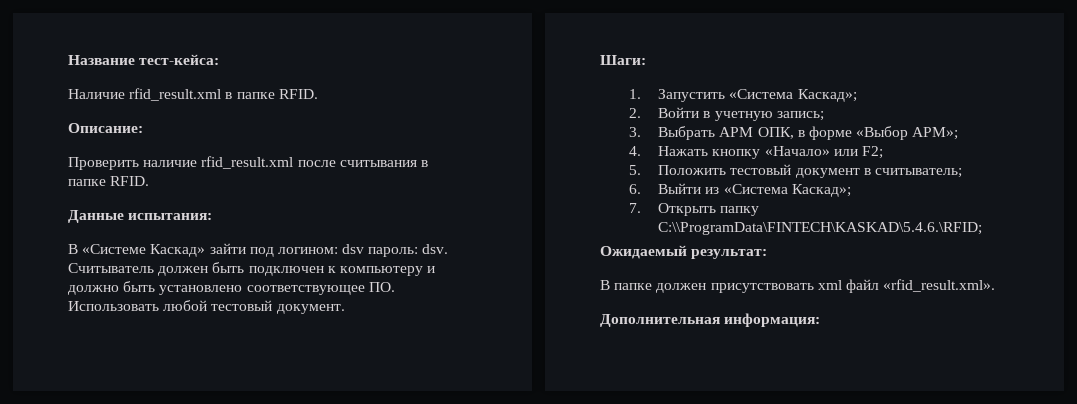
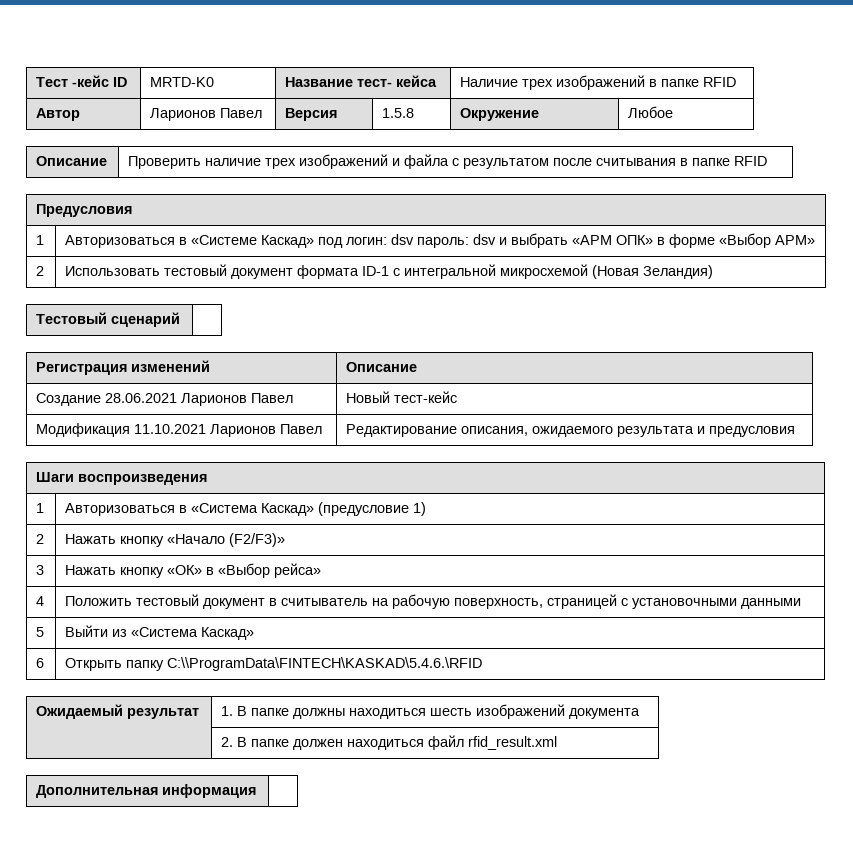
[68,54,220,65] [68,88,318,101] [68,123,143,133] [68,156,428,170] [68,176,150,186] [68,210,213,223] [68,243,449,257] [68,262,436,276] [68,281,395,295] [68,300,345,314] [600,55,646,65] [629,89,857,102] [629,107,824,121] [629,126,959,140] [629,146,883,159] [629,164,962,178] [629,183,851,197] [629,203,760,216] [658,222,983,235] [600,245,768,259] [600,279,996,293] [600,313,821,327] Название тест-кейса: // Наличие rfid_result.xml в папке RFID. // Описание: // Проверить наличие rfid_result.xml после считывания в папке RFID. // Данные испытания: // В «Системе Каскад» зайти под логином: dsv пароль: dsv. Считыватель должен быть подключен к компьютеру и должно быть установлено соответствующее ПО. Использовать любой тестовый документ. // Шаги: // 1. Запустить «Система Каскад»; // 2. Войти в учетную запись; // 3. Выбрать АРМ ОПК, в форме «Выбор АРМ»; // 4. Нажать кнопку «Начало» или F2; // 5. Положить тестовый документ в считыватель; // 6. Выйти из «Система Каскад»; // 7. Открыть папку С:\\ProgramData\FINTECH\KASKAD\5.4.6.\RFID; // Ожидаемый результат: // В папке должен присутствовать xml файл «rfid_result.xml». // Дополнительная информация: -> [36,75,128,87] [150,77,215,87] [285,75,438,87] [460,75,737,90] [36,108,81,121] [150,108,263,121] [285,108,338,121] [382,108,415,118] [460,108,540,121] [628,106,674,118] [36,156,108,166] [128,154,768,169] [36,204,133,217] [36,235,45,245] [65,233,816,248] [36,266,45,276] [65,264,714,279] [36,312,181,327] [36,360,211,375] [346,362,418,372] [36,393,294,406] [346,391,458,403] [36,423,323,437] [346,424,796,437] [36,472,208,485] [36,503,45,513] [65,502,427,516] [36,534,45,544] [65,533,286,547] [36,565,45,575] [65,563,322,578] [36,596,45,606] [65,594,802,609] [36,627,45,637] [65,625,255,640] [36,658,45,668] [65,657,483,671] [36,704,200,719] [221,704,641,719] [221,735,558,750] [36,784,257,798] Тест -кейс ID | MRTD-K0 | Название тест- кейса | Наличие трех изображений в папке RFID // Автор | Ларионов Павел | Версия | 1.5.8 | Окружение | Любое // Описание | Проверить наличие трех изображений и файла с результатом после считывания в папке RFID // Предусловия // 1 | Авторизоваться в «Системе Каскад» под логин: dsv пароль: dsv и выбрать «АРМ ОПК» в форме «Выбор АРМ» // 2 | Использовать тестовый документ формата ID-1 с интегральной микросхемой (Новая Зеландия) // Тестовый сценарий | // Регистрация изменений | Описание // Создание 28.06.2021 Ларионов Павел | Новый тест-кейс // Модификация 11.10.2021 Ларионов Павел | Редактирование описания, ожидаемого результата и предусловия // Шаги воспроизведения // 1 | Авторизоваться в «Система Каскад» (предусловие 1) // 2 | Нажать кнопку «Начало (F2/F3)» // 3 | Нажать кнопку «ОК» в «Выбор рейса» // 4 | Положить тестовый документ в считыватель на рабочую поверхность, страницей с установочными данными // 5 | Выйти из «Система Каскад» // 6 | Открыть папку С:\\ProgramData\FINTECH\KASKAD\5.4.6.\RFID // Ожидаемый результат | 1. В папке должны находиться шесть изображений документа // | 2. В папке должен находиться файл rfid_result.xml // Дополнительная информация |

